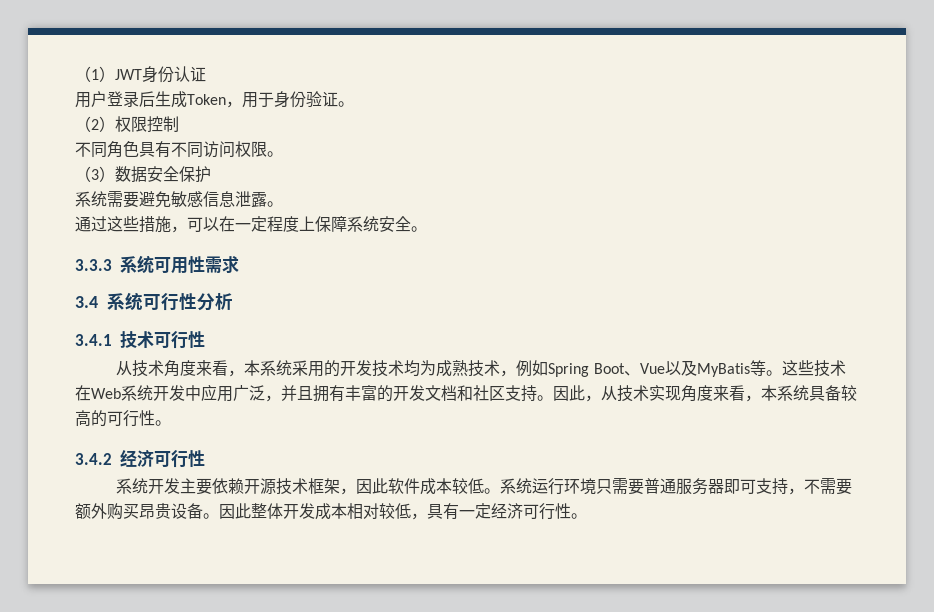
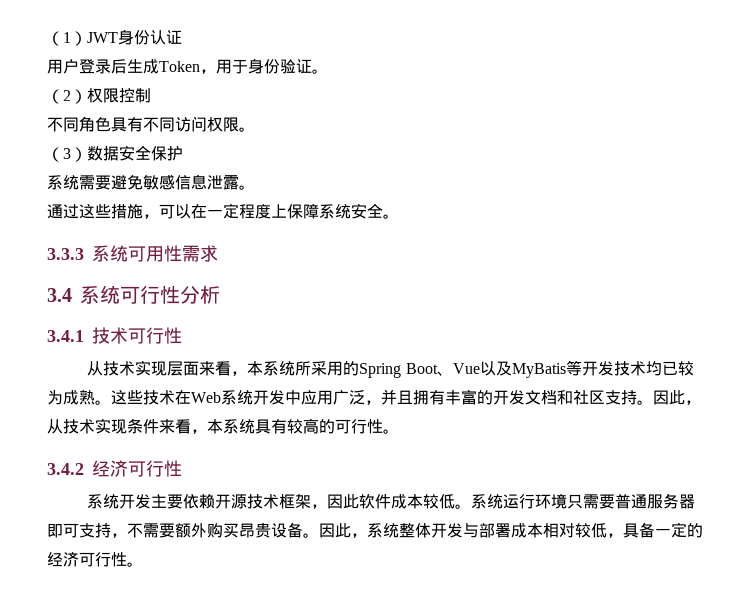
[164,360,549,377] 角度来看，本系统采用的开发技术均为成熟技术，例如 -> [135,360,360,376] 实现层面来看，本系统所采用的
(766, 368) none -> [581,361,694,376] [47,389,95,405] 开发技术均已较为成熟
[681,385,713,402] 角度 -> [127,418,159,434] 条件
[825,385,841,401] 备 -> [271,419,287,434] 有
(251, 511) none -> [351,523,399,538] ，系统
(315, 511) none -> [463,523,511,538] 与部署
[443,503,491,520] 有一定 -> [639,522,703,538] 备一定的

